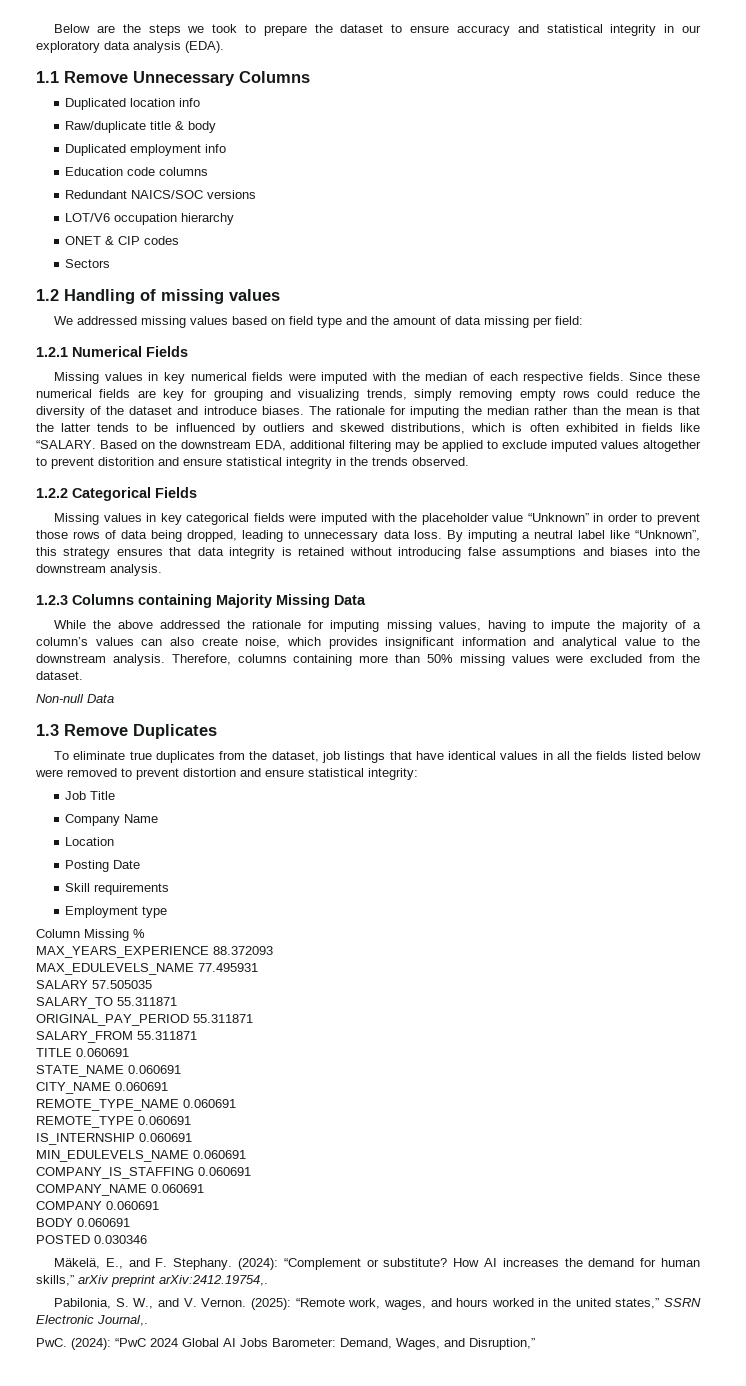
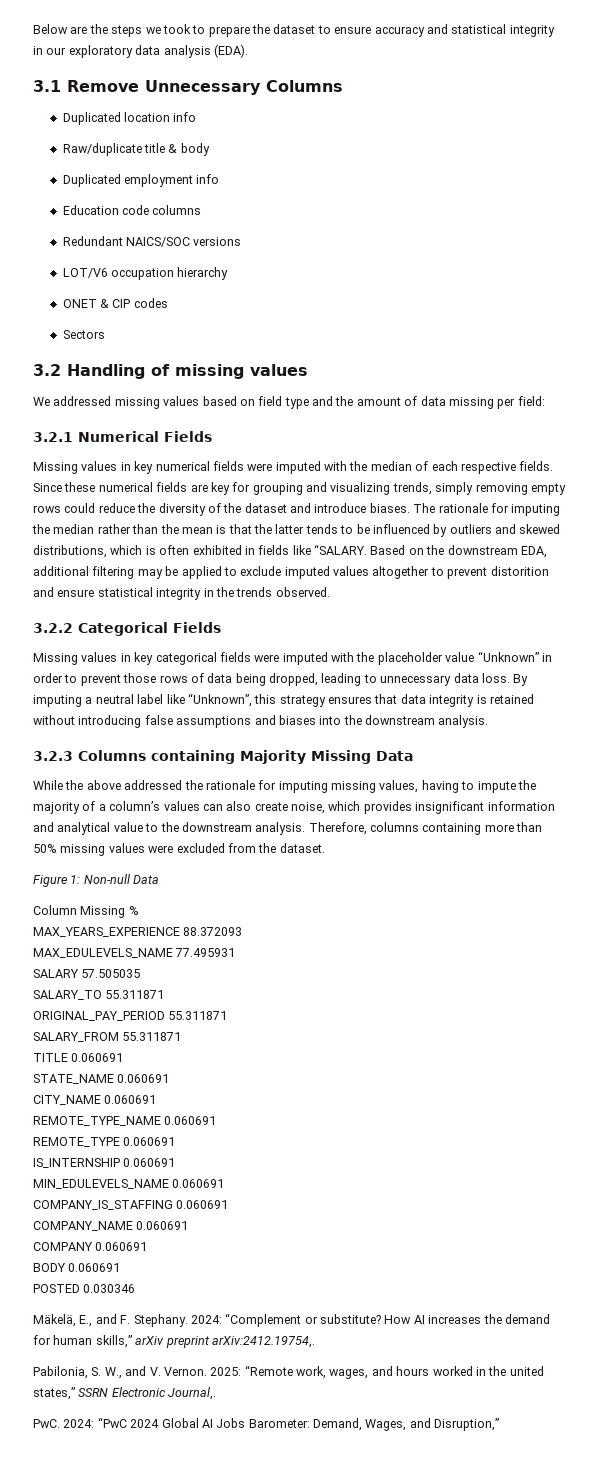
[36,71,59,83] 1.1 -> [33,80,61,92] 3.1
[36,289,59,301] 1.2 -> [33,364,61,376] 3.2
[36,347,68,357] 1.2.1 -> [33,432,73,442] 3.2.1
[36,488,68,498] 1.2.2 -> [33,623,73,633] 3.2.2
[36,595,68,605] 1.2.3 -> [33,751,73,761] 3.2.3
(83, 675) none -> [33,875,81,887] Figure 1:
[36,724,217,739] [54,751,701,763] [35,768,418,780] [65,791,116,800] [65,814,159,826] [65,837,115,846] [65,860,141,872] [65,883,170,895] [65,906,168,918] // 1.3 Remove Duplicates // To eliminate true duplicates from the dataset, job listings that have identical values in all the fields listed below were removed to prevent distortion and ensure statistical integrity: // Job Title // Company Name // Location // Posting Date // Skill requirements // Employment type -> (160, 879) none
[238,1258,279,1270] (2024): -> [190,1315,222,1324] 2024:
[250,1298,291,1310] (2025): -> [210,1367,242,1376] 2025:
[71,1338,111,1350] (2024): -> [63,1419,95,1428] 2024:

